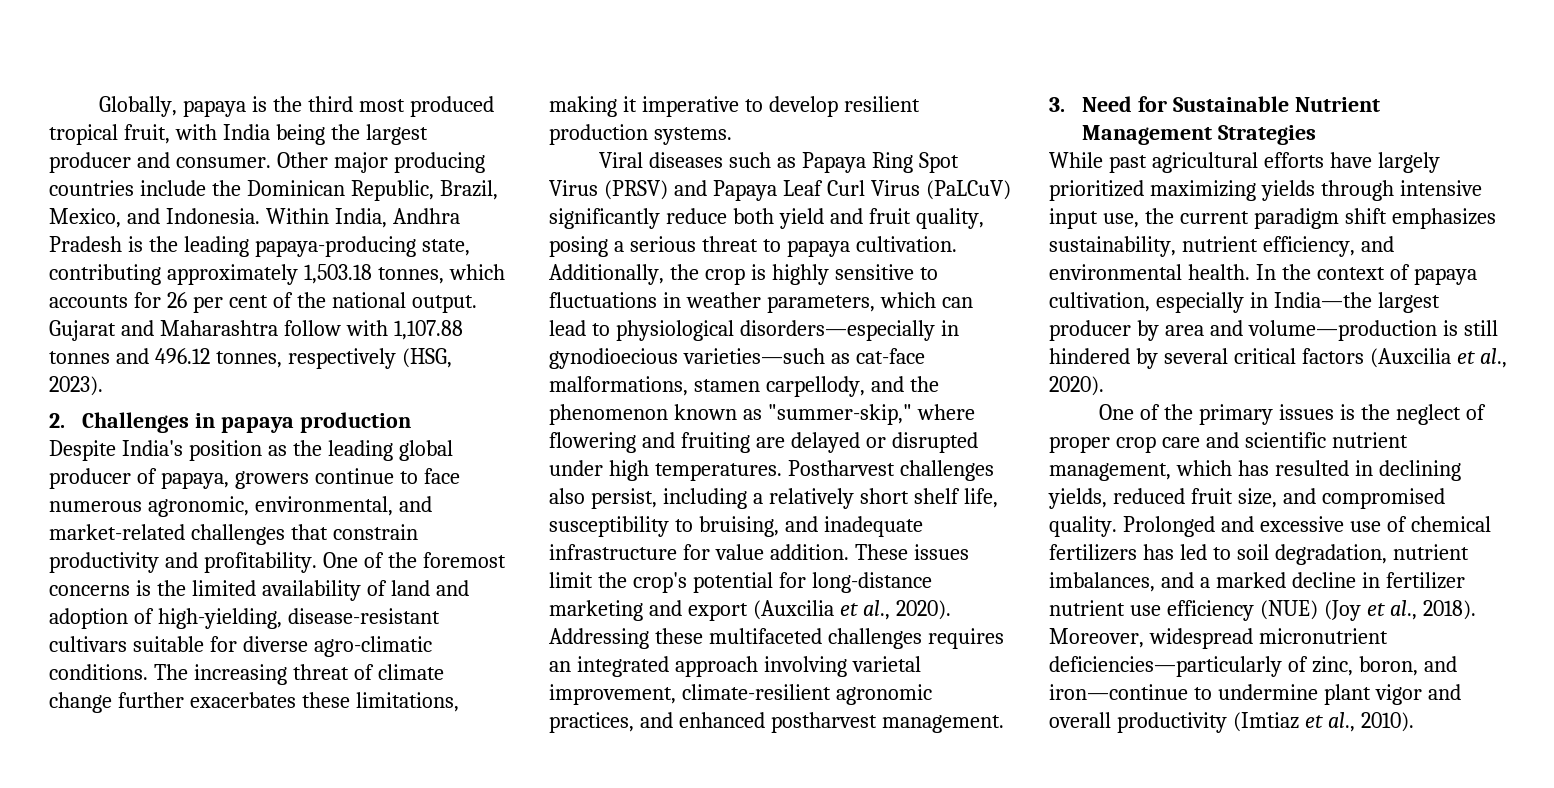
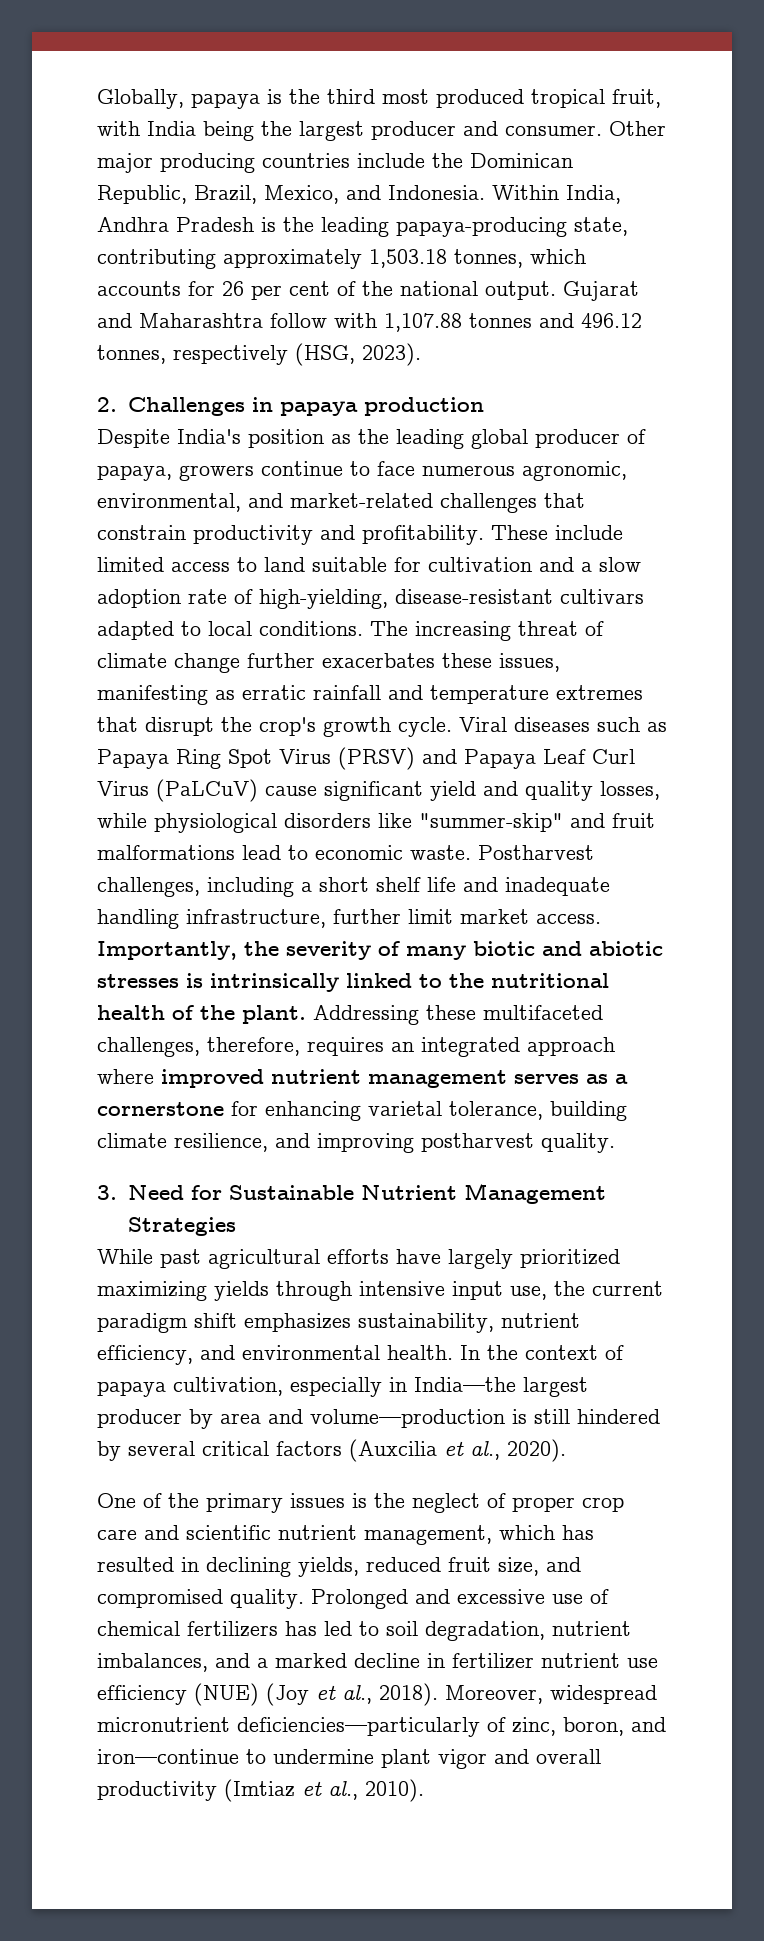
[322,552,506,568] [49,580,469,601] [49,608,440,629] [49,636,432,657] One of the foremost concerns is the limited availability of land and adoption of high-yielding, disease-resistant cultivars suitable for diverse agro-climatic -> [491,525,623,540] [97,557,641,572] [97,589,644,609] [97,621,252,640] These include limited access to land suitable for cultivation and a slow adoption rate of high-yielding, disease-resistant cultivars adapted to local
[355,692,459,712] [549,96,920,117] [549,124,732,145] limitations, making it imperative to develop resilient production systems. // -> [499,653,560,672] [97,685,643,705] [97,717,452,737] issues, manifesting as erratic rainfall and temperature extremes that disrupt the crop's growth cycle.
[549,208,984,229] [549,236,957,257] [549,264,938,285] [549,292,973,313] [549,320,959,341] [549,348,925,369] [549,376,939,397] [549,404,975,425] [549,432,978,453] [549,460,994,481] [549,488,657,509] significantly reduce both yield and fruit quality, posing a serious threat to papaya cultivation. Additionally, the crop is highly sensitive to fluctuations in weather parameters, which can lead to physiological disorders—especially in gynodioecious varieties—such as cat-face malformations, stamen carpellody, and the phenomenon known as "summer-skip," where flowering and fruiting are delayed or disrupted under high temperatures. Postharvest challenges also persist, -> [265,781,660,801] [97,813,655,833] [97,845,594,860] [97,877,200,897] cause significant yield and quality losses, while physiological disorders like "summer-skip" and fruit malformations lead to economic waste. Postharvest challenges,
[768,488,854,509] relatively -> (312, 887) none
[963,488,998,508] [549,516,923,537] [549,544,969,560] [549,572,932,593] [549,600,951,621] life, susceptibility to bruising, and inadequate infrastructure for value addition. These issues limit the crop's potential for long-distance marketing and export (Auxcilia et al., 2020). -> [427,877,610,896] [97,909,601,929] [97,941,663,960] [97,973,609,992] [97,1005,306,1024] life and inadequate handling infrastructure, further limit market access. Importantly, the severity of many biotic and abiotic stresses is intrinsically linked to the nutritional health of the plant.
[827,628,922,649] challenges -> [97,1037,300,1057] challenges, therefore,
[763,656,921,677] [549,684,932,705] [549,712,1004,733] involving varietal improvement, climate-resilient agronomic practices, and enhanced postharvest management. -> [97,1069,628,1088] [97,1101,627,1121] [97,1133,615,1153] where improved nutrient management serves as a cornerstone for enhancing varietal tolerance, building climate resilience, and improving postharvest quality.

